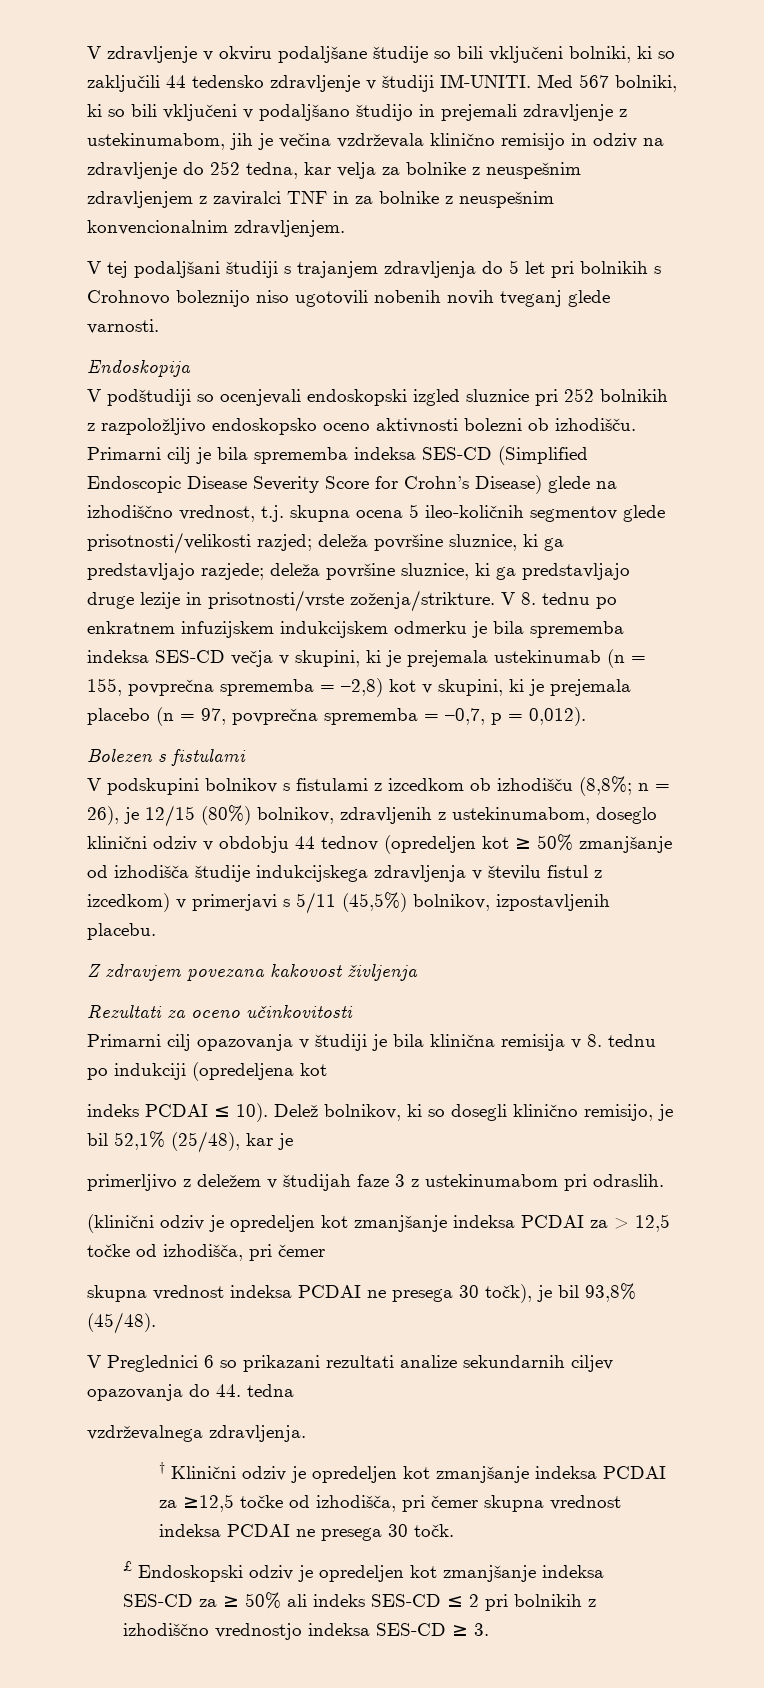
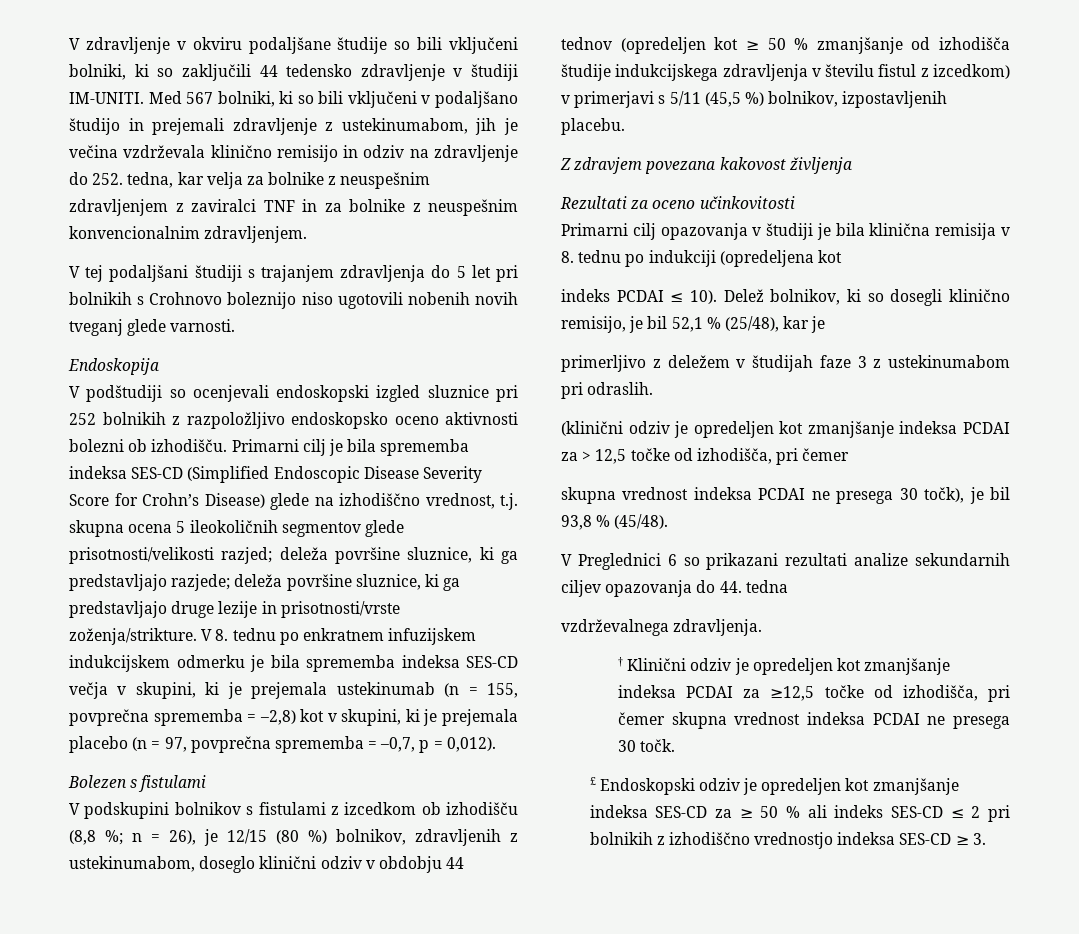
[210,161,240,175] 252 -> [92,173,124,185] 252.
[425,505,524,518] ileo-količnih -> [189,520,278,533] ileokoličnih
[579,776,632,796] (8,8%; -> [69,830,123,845] (8,8 %;
[201,805,251,825] (80%) -> [276,830,327,844] (80 %)
[537,834,573,851] 50% -> [767,38,809,50] 50 %
[342,892,407,912] (45,5%) -> [704,92,764,107] (45,5 %)
[114,1131,165,1150] 52,1% -> [671,317,721,332] 52,1 %
[585,1283,636,1302] 93,8% -> [561,515,611,530] 93,8 %
[245,1592,282,1609] 50% -> [760,806,800,818] 50 %

